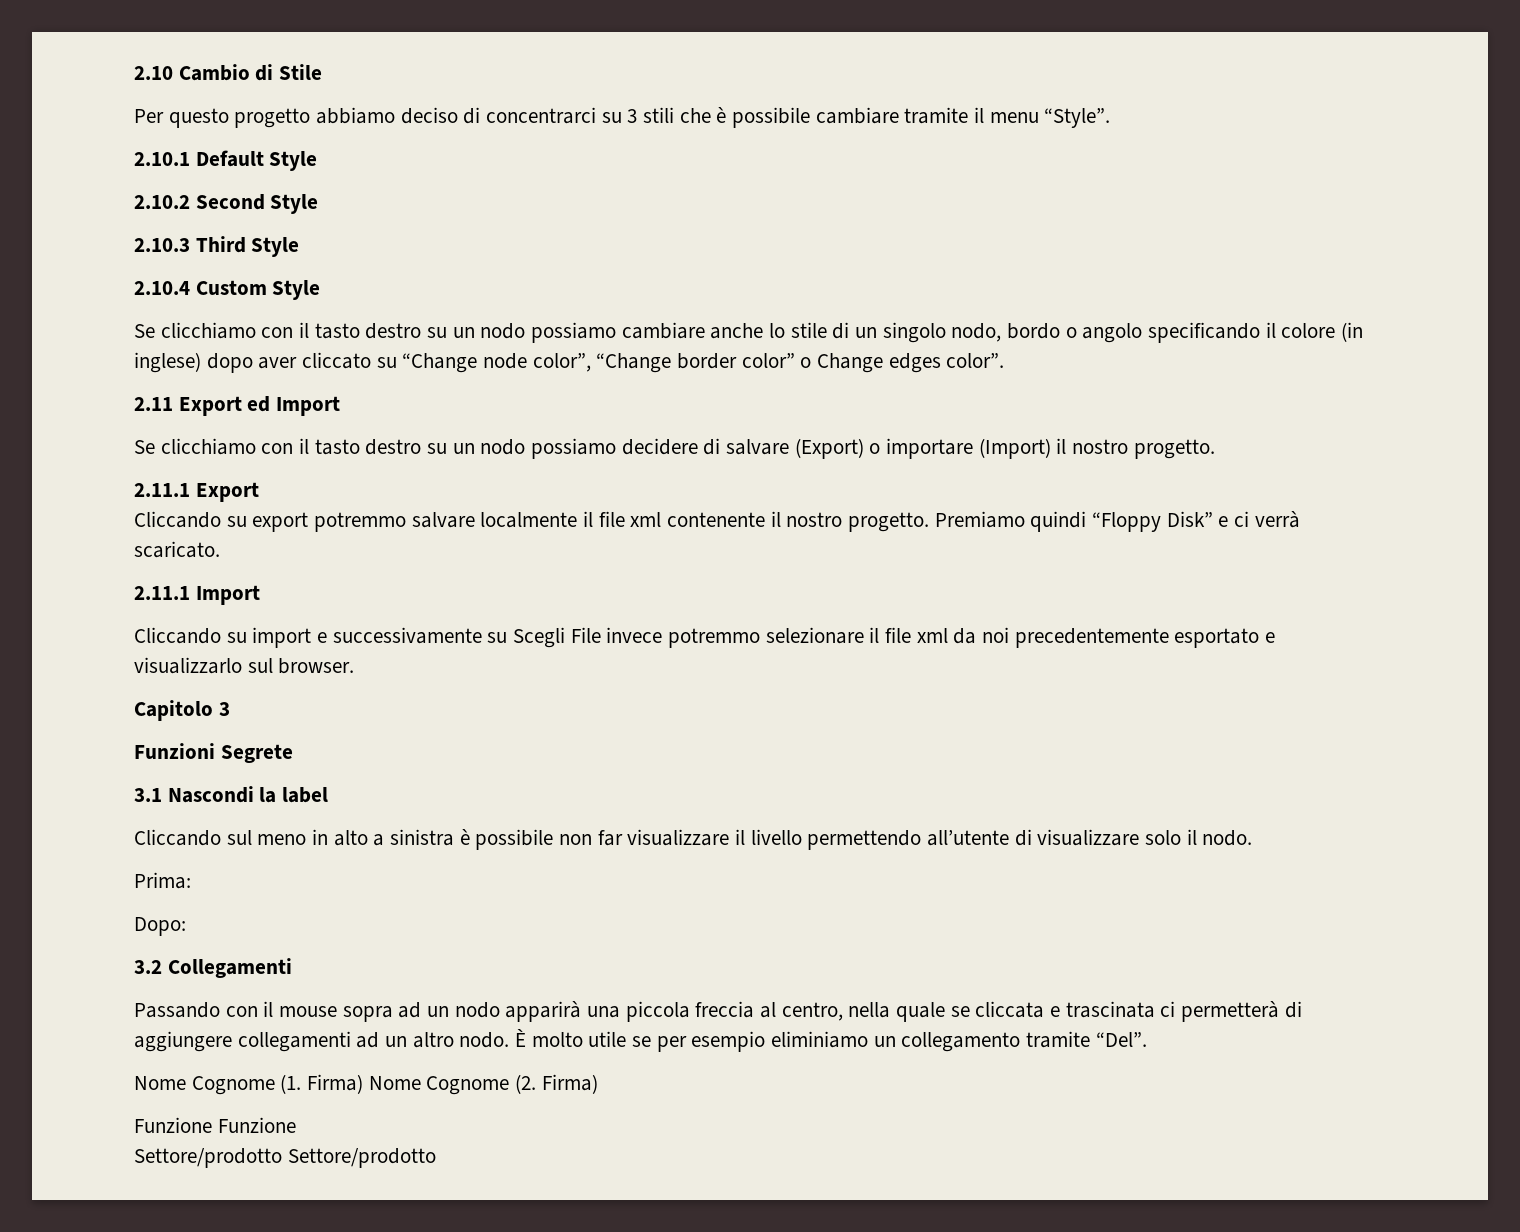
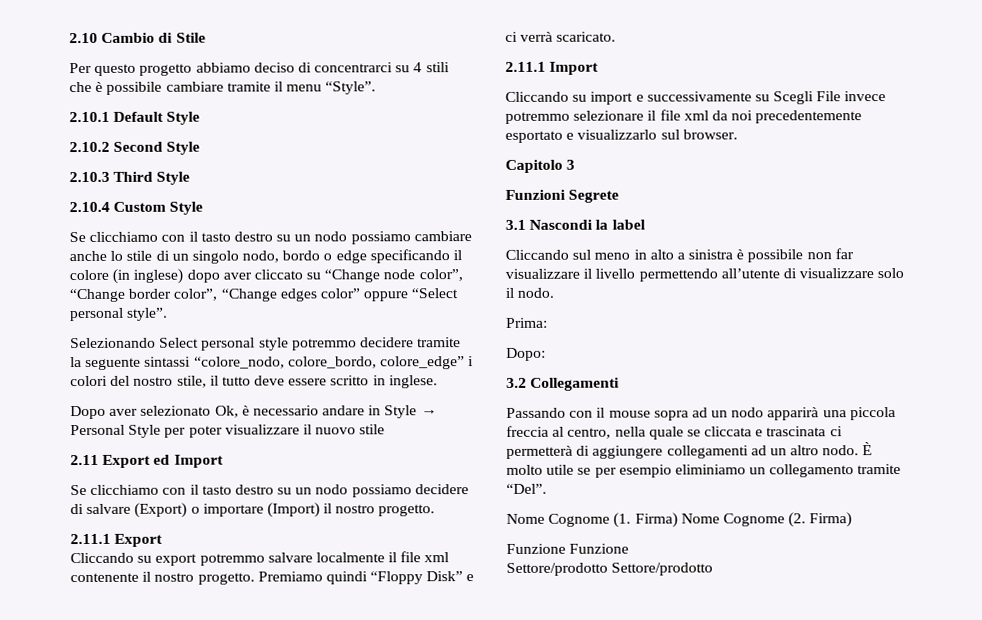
[627,109,638,123] 3 -> [413,62,423,73] 4
[1082,323,1143,343] angolo -> [335,250,367,264] edge
[741,353,1005,373] color” o Change edges color”. -> [173,288,459,302] [69,307,169,322] [70,337,462,351] [70,356,475,370] [70,375,438,389] [70,405,438,420] [70,424,386,438] color”, “Change edges color” oppure “Select personal style”. // Selezionando Select personal style potremmo decidere tramite la seguente sintassi “colore_nodo, colore_bordo, colore_edge” i colori del nostro stile, il tutto deve essere scritto in inglese. // Dopo aver selezionato Ok, è necessario andare in Style → Personal Style per poter visualizzare il nuovo stile

